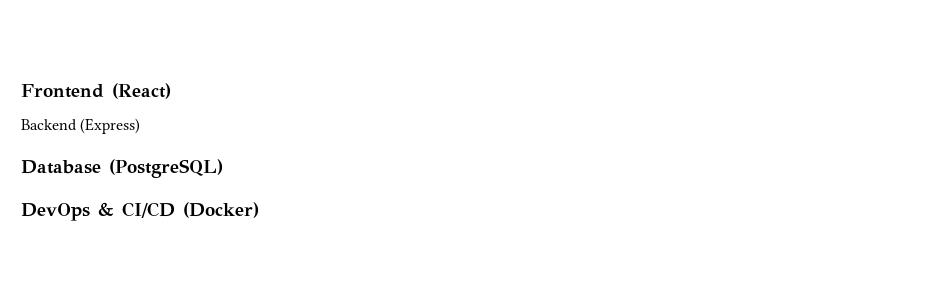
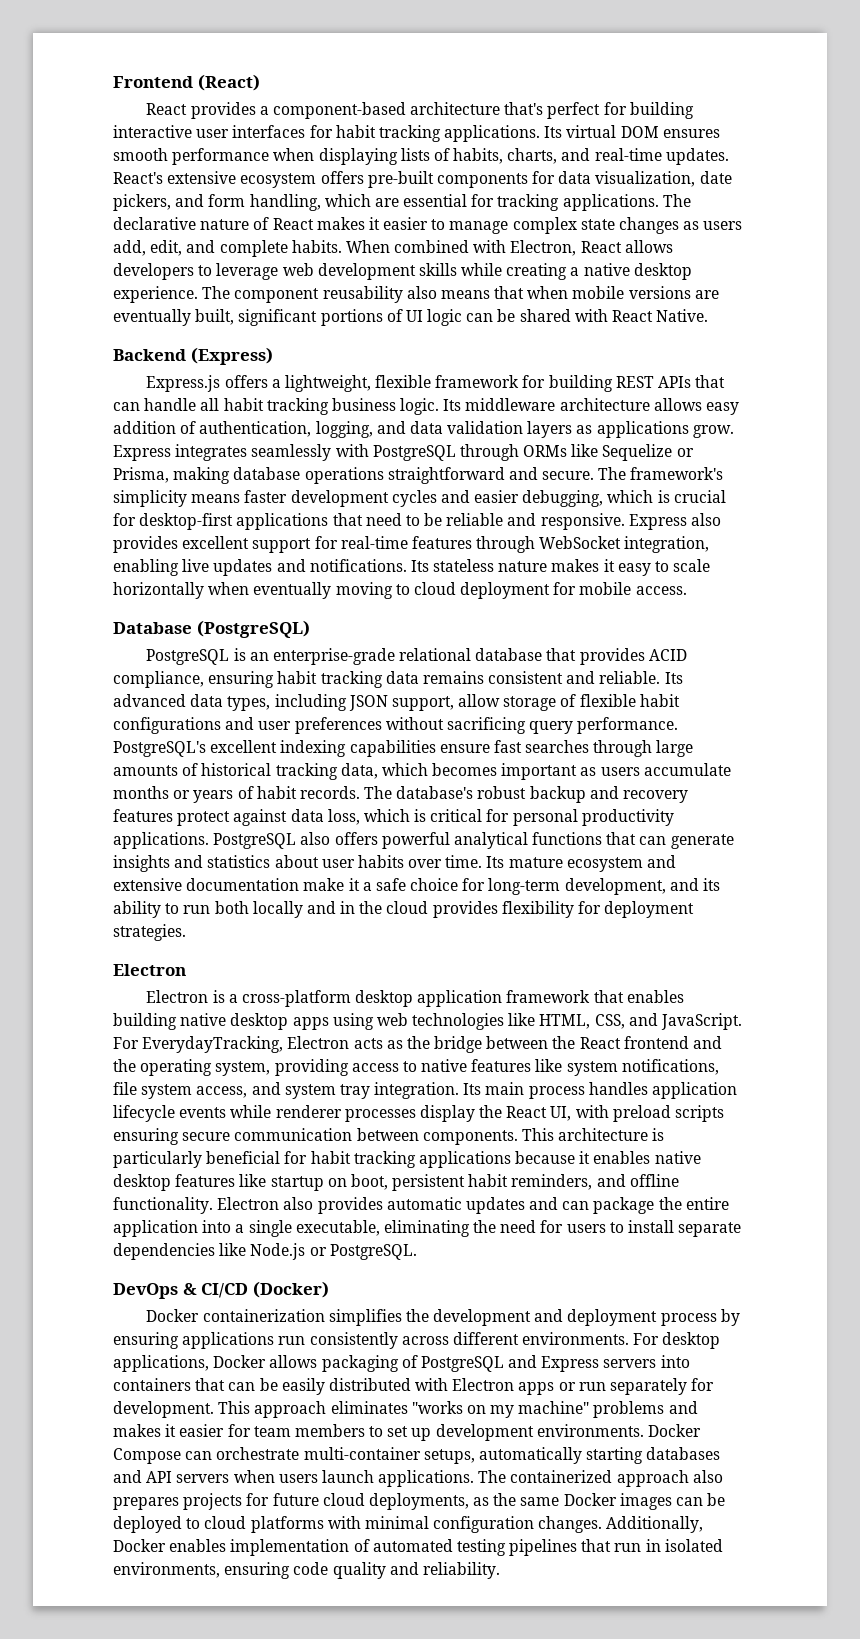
[21,118,141,134] [21,159,223,178] [21,202,259,221] Backend (Express) // Database (PostgreSQL) // DevOps & CI/CD (Docker) -> [146,102,694,119] [113,125,720,142] [113,148,729,165] [113,171,732,188] [113,194,691,211] [113,217,743,234] [113,240,673,257] [113,263,692,280] [113,286,719,303] [113,309,709,326] [113,347,273,365] [146,375,726,392] [113,398,740,415] [113,421,734,438] [113,444,694,461] [113,467,724,484] [113,490,726,507] [113,513,722,530] [113,536,710,553] [113,559,711,576] [113,582,687,599] [113,620,310,638] [146,648,687,665] [113,671,683,688] [113,694,680,711] [113,717,679,734] [113,740,694,757] [113,763,731,780] [113,786,689,803] [113,809,674,826] [113,832,734,849] [113,855,677,872] [113,878,721,895] [113,901,695,918] [113,924,186,941] [113,964,186,976] [146,990,684,1007] [113,1013,743,1030] [113,1036,723,1053] [113,1059,719,1076] [113,1082,738,1099] [113,1105,725,1122] [113,1128,665,1145] [113,1151,701,1168] [113,1174,679,1191] [113,1197,729,1214] [113,1220,742,1237] [113,1243,417,1260] [113,1281,329,1299] [146,1309,740,1326] [113,1332,721,1349] [113,1355,690,1372] [113,1378,715,1395] [113,1401,698,1418] [113,1424,702,1441] [113,1447,721,1464] [113,1470,723,1487] [113,1493,726,1510] [113,1516,704,1533] [113,1539,723,1556] [113,1562,500,1579] React provides a component-based architecture that's perfect for building interactive user interfaces for habit tracking applications. Its virtual DOM ensures smooth performance when displaying lists of habits, charts, and real-time updates. React's extensive ecosystem offers pre-built components for data visualization, date pickers, and form handling, which are essential for tracking applications. The declarative nature of React makes it easier to manage complex state changes as users add, edit, and complete habits. When combined with Electron, React allows developers to leverage web development skills while creating a native desktop experience. The component reusability also means that when mobile versions are eventually built, significant portions of UI logic can be shared with React Native. // Backend (Express) // Express.js offers a lightweight, flexible framework for building REST APIs that can handle all habit tracking business logic. Its middleware architecture allows easy addition of authentication, logging, and data validation layers as applications grow. Express integrates seamlessly with PostgreSQL through ORMs like Sequelize or Prisma, making database operations straightforward and secure. The framework's simplicity means faster development cycles and easier debugging, which is crucial for desktop-first applications that need to be reliable and responsive. Express also provides excellent support for real-time features through WebSocket integration, enabling live updates and notifications. Its stateless nature makes it easy to scale horizontally when eventually moving to cloud deployment for mobile access. // Database (PostgreSQL) // PostgreSQL is an enterprise-grade relational database that provides ACID compliance, ensuring habit tracking data remains consistent and reliable. Its advanced data types, including JSON support, allow storage of flexible habit configurations and user preferences without sacrificing query performance. PostgreSQL's excellent indexing capabilities ensure fast searches through large amounts of historical tracking data, which becomes important as users accumulate months or years of habit records. The database's robust backup and recovery features protect against data loss, which is critical for personal productivity applications. PostgreSQL also offers powerful analytical functions that can generate insights and statistics about user habits over time. Its mature ecosystem and extensive documentation make it a safe choice for long-term development, and its ability to run both locally and in the cloud provides flexibility for deployment strategies. // Electron // Electron is a cross-platform desktop application framework that enables building native desktop apps using web technologies like HTML, CSS, and JavaScript. For EverydayTracking, Electron acts as the bridge between the React frontend and the operating system, providing access to native features like system notifications, file system access, and system tray integration. Its main process handles application lifecycle events while renderer processes display the React UI, with preload scripts ensuring secure communication between components. This architecture is particularly beneficial for habit tracking applications because it enables native desktop features like startup on boot, persistent habit reminders, and offline functionality. Electron also provides automatic updates and can package the entire application into a single executable, eliminating the need for users to install separate dependencies like Node.js or PostgreSQL. // DevOps & CI/CD (Docker) // Docker containerization simplifies the development and deployment process by ensuring applications run consistently across different environments. For desktop applications, Docker allows packaging of PostgreSQL and Express servers into containers that can be easily distributed with Electron apps or run separately for development. This approach eliminates "works on my machine" problems and makes it easier for team members to set up development environments. Docker Compose can orchestrate multi-container setups, automatically starting databases and API servers when users launch applications. The containerized approach also prepares projects for future cloud deployments, as the same Docker images can be deployed to cloud platforms with minimal configuration changes. Additionally, Docker enables implementation of automated testing pipelines that run in isolated environments, ensuring code quality and reliability.

